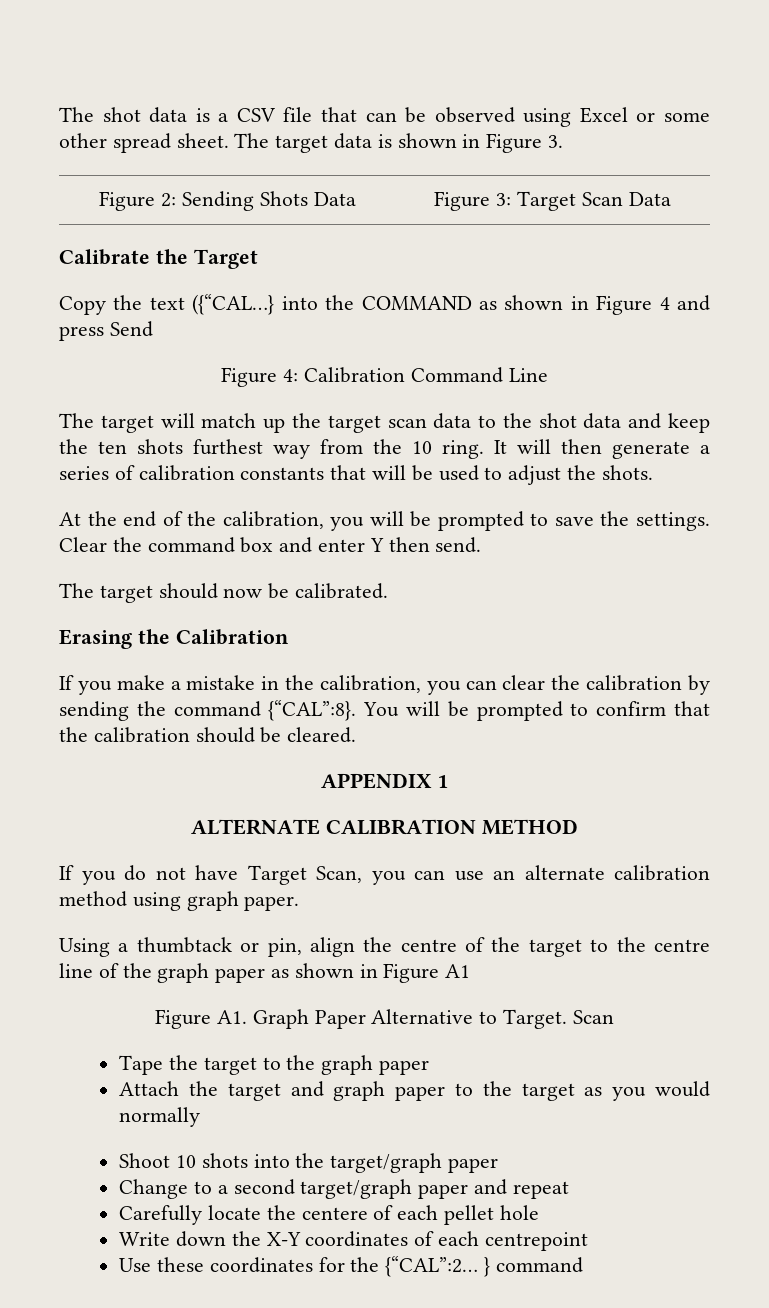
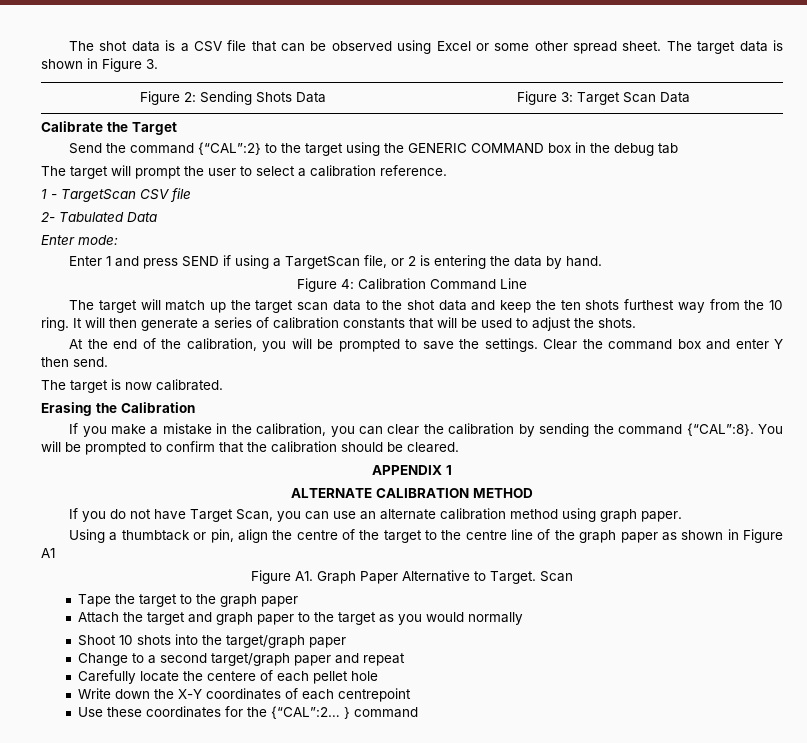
[59,294,710,315] [59,321,153,341] Copy the text ({“CAL…} into the COMMAND as shown in Figure 4 and press Send -> [69,142,679,156] [41,165,447,179] [41,188,191,202] [41,212,157,222] [41,235,118,245] [69,255,603,269] Send the command {“CAL”:2} to the target using the GENERIC COMMAND box in the debug tab // The target will prompt the user to select a calibration reference. // 1 - TargetScan CSV file // 2- Tabulated Data // Enter mode: // Enter 1 and press SEND if using a TargetScan file, or 2 is entering the data by hand.
[158,583,290,599] should now be -> [111,379,152,390] is now

